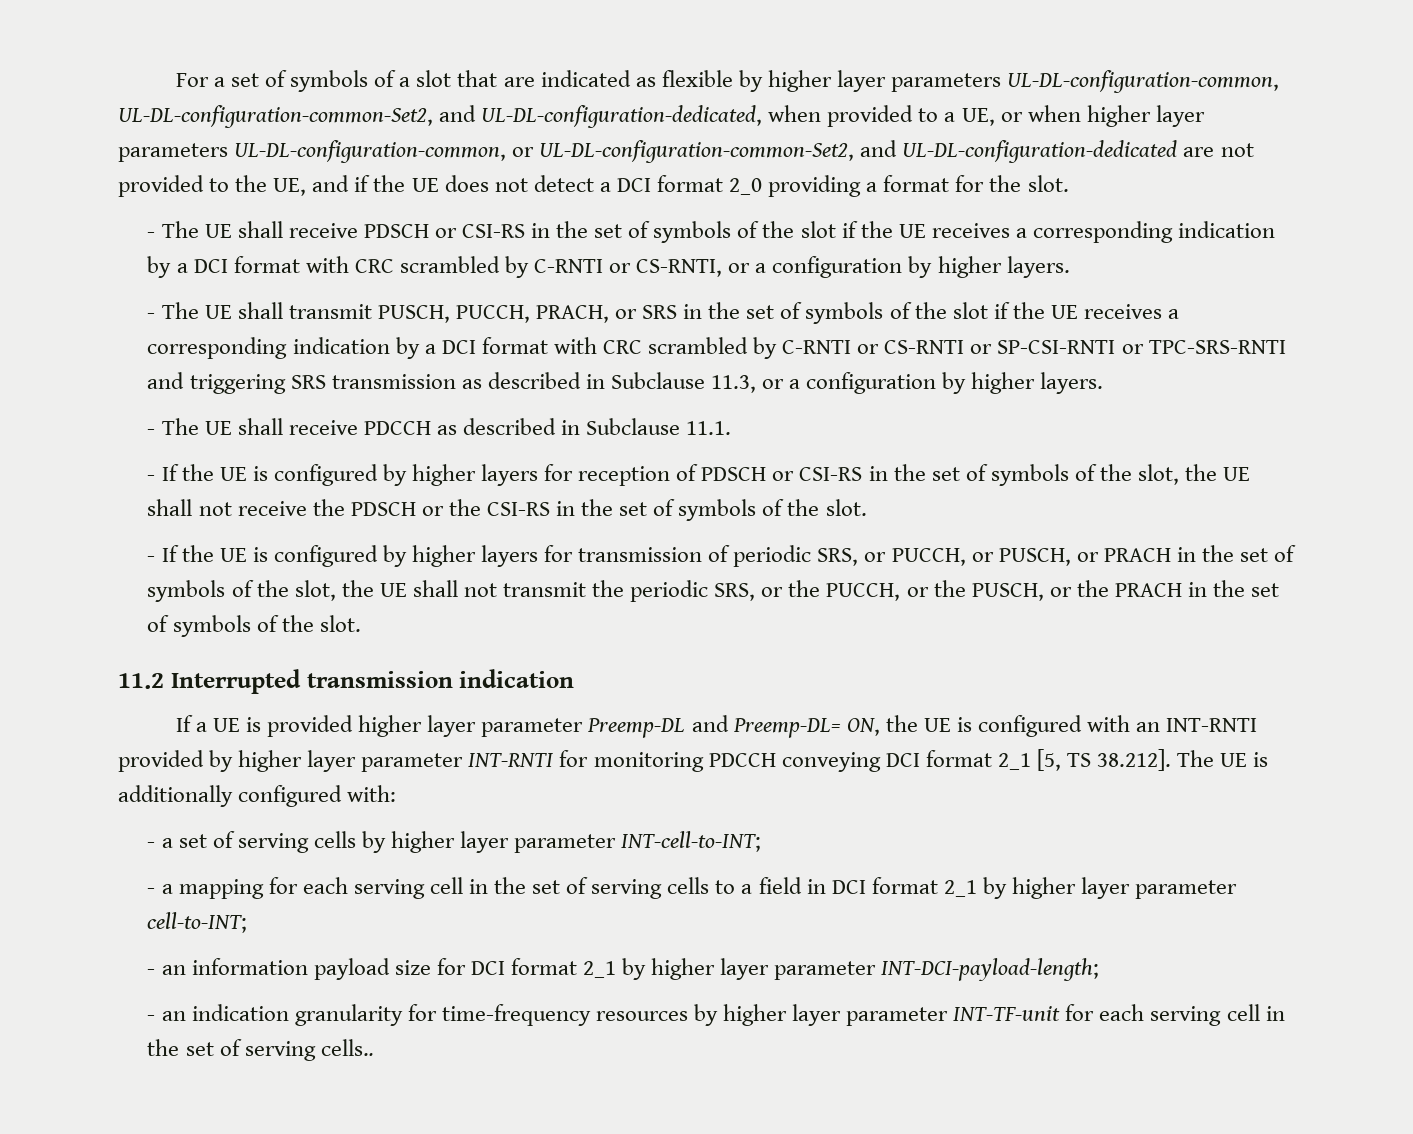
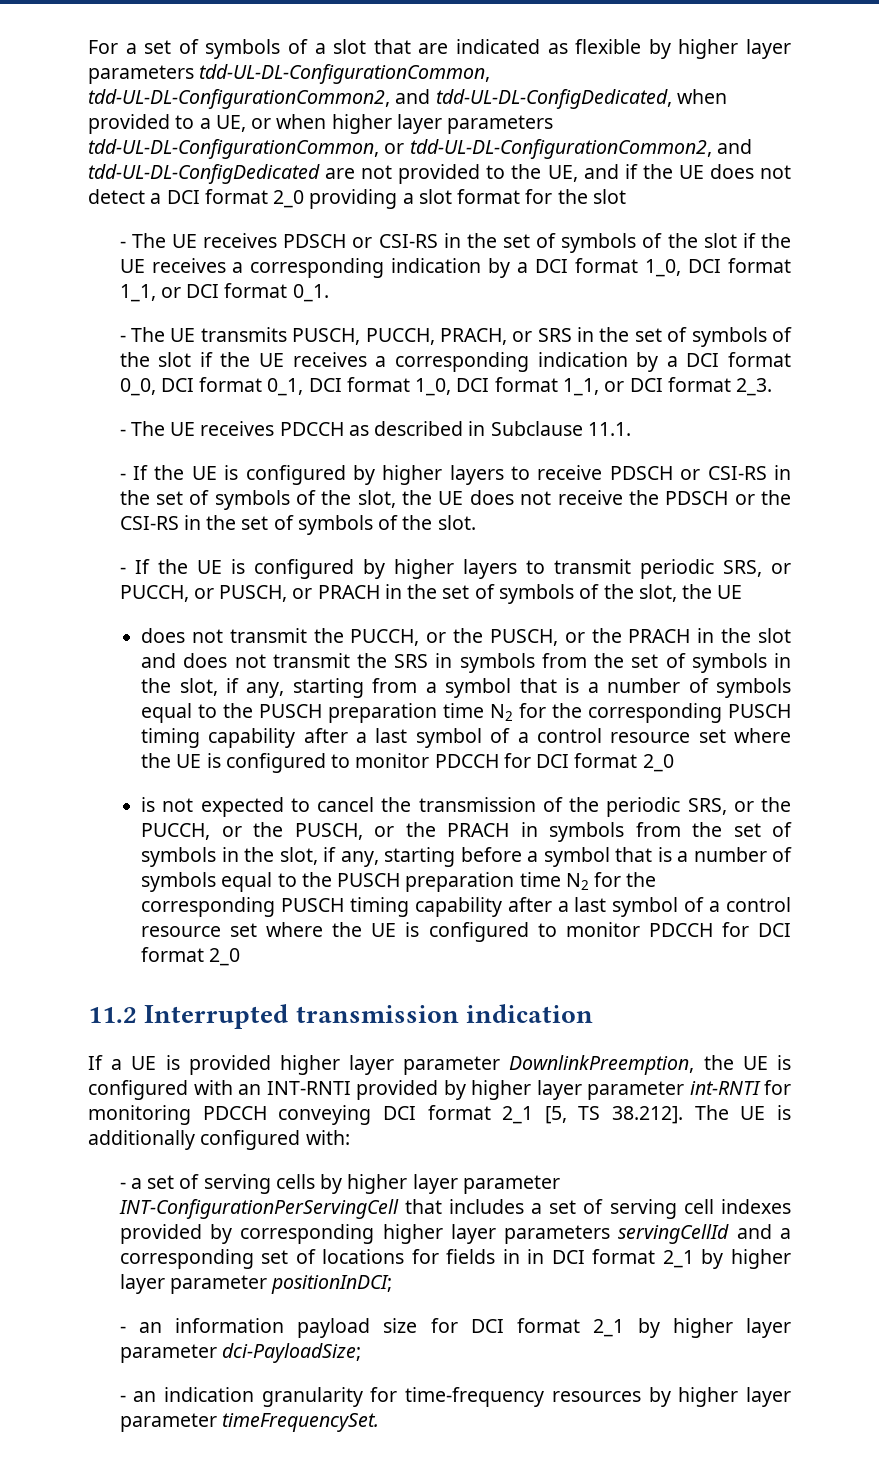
[1007,70,1280,93] [118,105,763,128] UL-DL-configuration-common, UL-DL-configuration-common-Set2, and UL-DL-configuration-dedicated, -> [199,64,491,84] [88,89,672,109] tdd-UL-DL-ConfigurationCommon, tdd-UL-DL-ConfigurationCommon2, and tdd-UL-DL-ConfigDedicated,
[234,140,1178,163] UL-DL-configuration-common, or UL-DL-configuration-common-Set2, and UL-DL-configuration-dedicated -> [88,139,752,159] [88,164,320,184] tdd-UL-DL-ConfigurationCommon, or tdd-UL-DL-ConfigurationCommon2, and tdd-UL-DL-ConfigDedicated
(878, 187) none -> [418,189,452,204] slot
[1027,175,1069,192] [147,221,358,238] slot. // - The UE shall receive -> [592,189,626,204] [119,233,278,248] slot // - The UE receives
[305,256,1070,278] [147,302,372,319] with CRC scrambled by C-RNTI or CS-RNTI, or a configuration by higher layers. // - The UE shall transmit -> [645,258,791,277] [119,283,329,302] [119,327,287,342] 1_0, DCI format 1_1, or DCI format 0_1. // - The UE transmits
[553,337,1286,359] [147,372,1104,394] [147,418,358,435] with CRC scrambled by C-RNTI or CS-RNTI or SP-CSI-RNTI or TPC-SRS-RNTI and triggering SRS transmission as described in Subclause 11.3, or a configuration by higher layers. // - The UE shall receive -> [119,377,773,396] [119,421,275,436] 0_0, DCI format 0_1, DCI format 1_0, DCI format 1_1, or DCI format 2_3. // - The UE receives
[544,464,699,486] for reception of -> [511,465,603,480] to receive
[147,499,193,516] shall -> [469,490,514,505] does
[544,545,731,562] for transmission of -> [525,559,631,574] to transmit
[412,580,625,597] shall not transmit the -> [141,628,791,646] [141,653,791,673] [141,678,791,698] [141,703,791,723] [141,728,791,748] [141,753,674,773] [141,797,600,817] // does not transmit the PUCCH, or the PUSCH, or the PRACH in the slot and does not transmit the SRS in symbols from the set of symbols in the slot, if any, starting from a symbol that is a number of symbols equal to the PUSCH preparation time N2 for the corresponding PUSCH timing capability after a last symbol of a control resource set where the UE is configured to monitor PDCCH for DCI format 2_0 // is not expected to cancel the transmission of the
[1213,580,1280,597] [147,615,361,637] the set of symbols of the slot. -> [549,822,792,842] [141,847,793,867] [141,872,657,892] [141,897,791,917] [141,922,791,942] [141,947,241,966] symbols from the set of symbols in the slot, if any, starting before a symbol that is a number of symbols equal to the PUSCH preparation time N2 for the corresponding PUSCH timing capability after a last symbol of a control resource set where the UE is configured to monitor PDCCH for DCI format 2_0
[587,715,880,738] Preemp-DL and Preemp-DL= ON, -> [509,1055,695,1075] DownlinkPreemption,
[468,753,555,767] INT-RNTI -> [689,1081,761,1095] int-RNTI
[621,831,762,852] [147,877,802,899] INT-cell-to-INT; // - a mapping for each serving cell in the set of serving cells to a field -> [118,1199,791,1219] [119,1224,791,1244] [119,1249,520,1269] INT-ConfigurationPerServingCell that includes a set of serving cell indexes provided by corresponding higher layer parameters servingCellId and a corresponding set of locations for fields in
[147,912,248,933] cell-to-INT; -> [271,1275,393,1294] positionInDCI;
[881,958,1100,981] INT-DCI-payload-length; -> [221,1343,361,1363] dci-PayloadSize;
[953,1004,1285,1026] [147,1039,374,1061] INT-TF-unit for each serving cell in the set of serving cells.. -> [221,1413,379,1432] timeFrequencySet.

